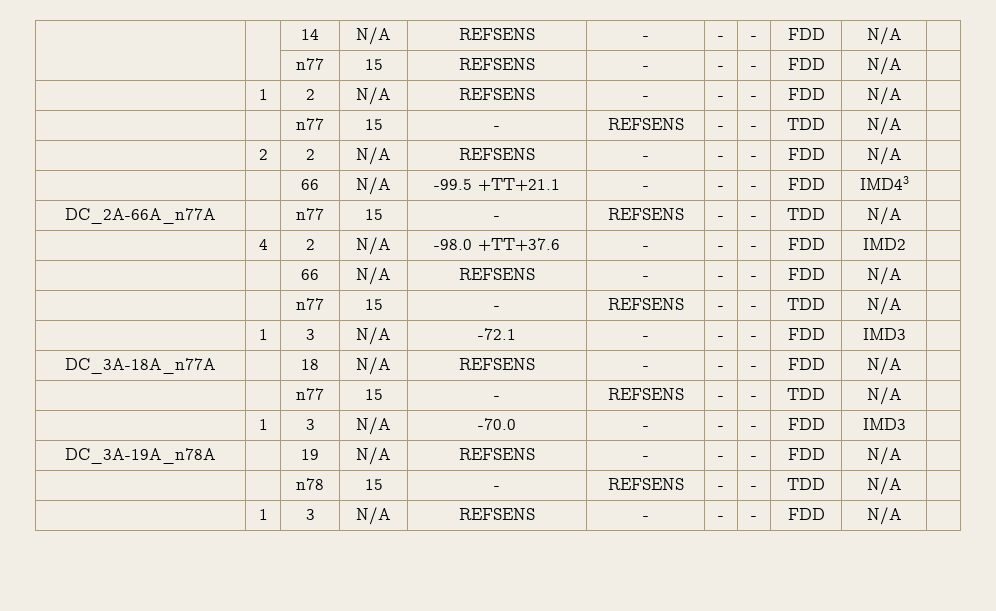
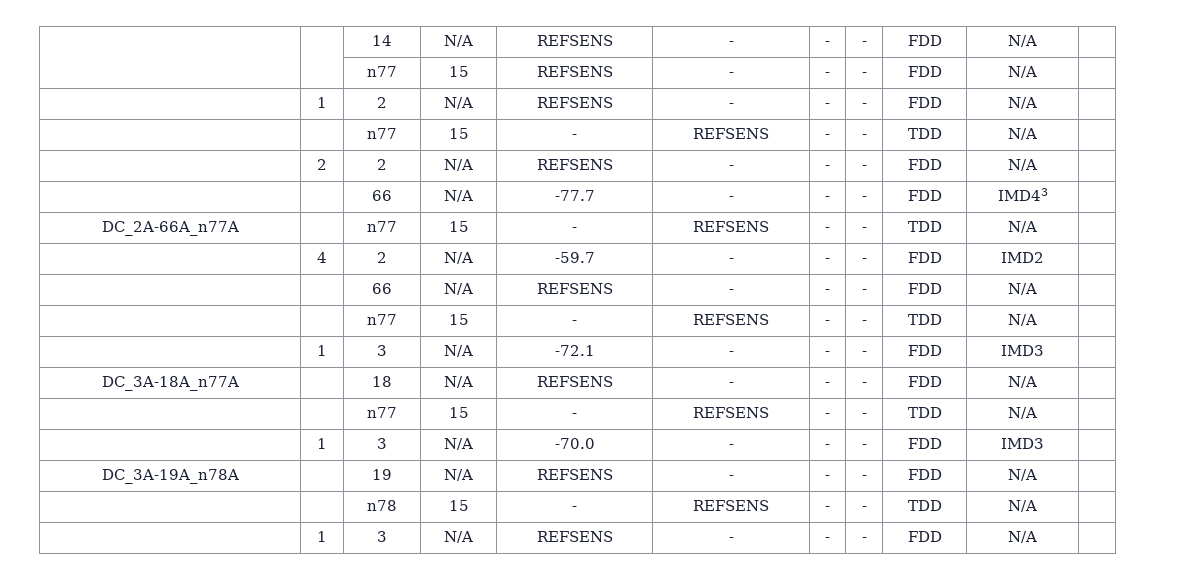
[434,178,560,191] -99.5 +TT+21.1 -> [554,190,595,201] -77.7
[434,238,560,251] -98.0 +TT+37.6 -> [554,252,595,263] -59.7

